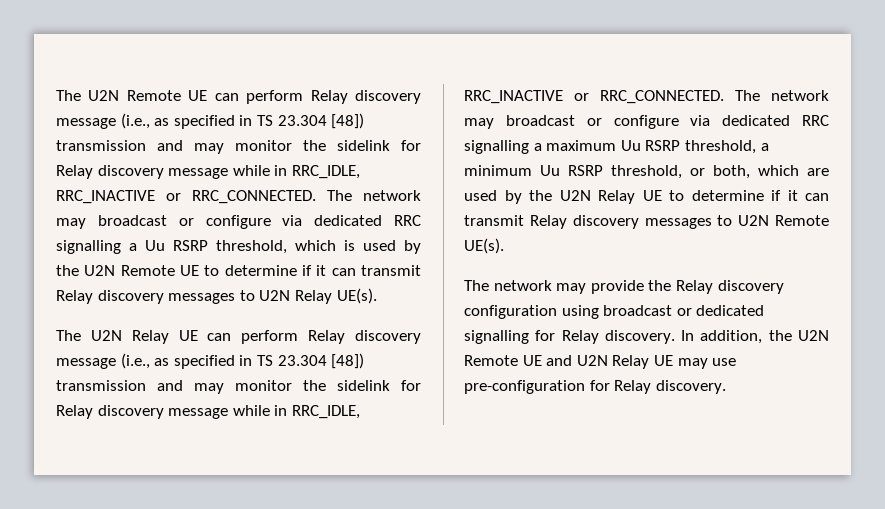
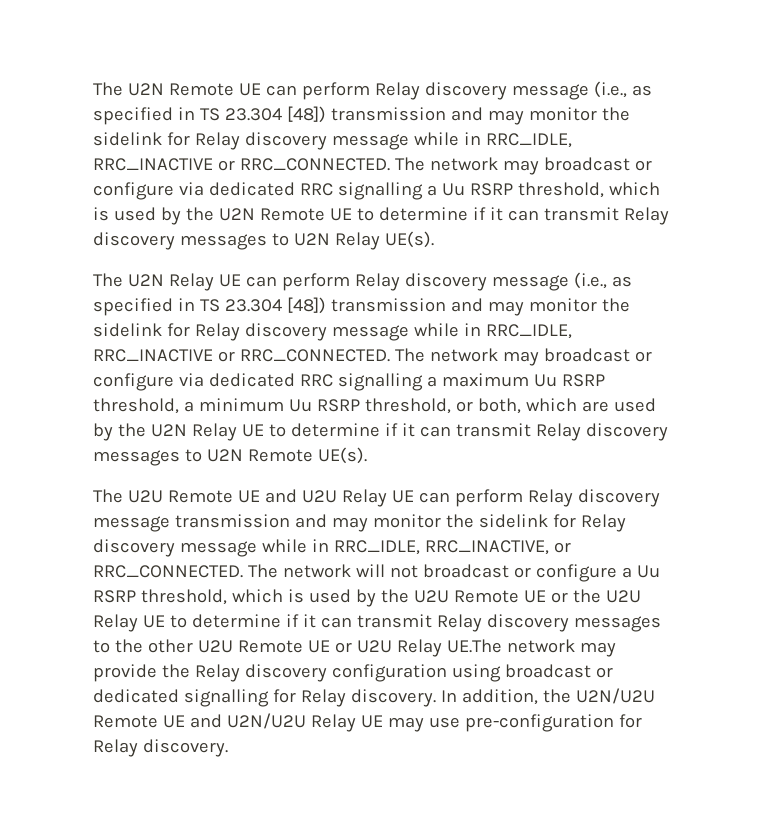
(489, 285) none -> [127,489,660,507] [93,514,626,532] [93,539,571,557] [93,564,660,582] [93,589,641,607] [93,614,661,632] [93,639,502,657] U2U Remote UE and U2U Relay UE can perform Relay discovery message transmission and may monitor the sidelink for Relay discovery message while in RRC_IDLE, RRC_INACTIVE, or RRC_CONNECTED. The network will not broadcast or configure a Uu RSRP threshold, which is used by the U2U Remote UE or the U2U Relay UE to determine if it can transmit Relay discovery messages to the other U2U Remote UE or U2U Relay UE.The
[798,330,829,341] [464,355,608,366] U2N Remote UE and U2N -> [575,688,655,704] [93,713,306,729] U2N/U2U Remote UE and U2N/U2U

